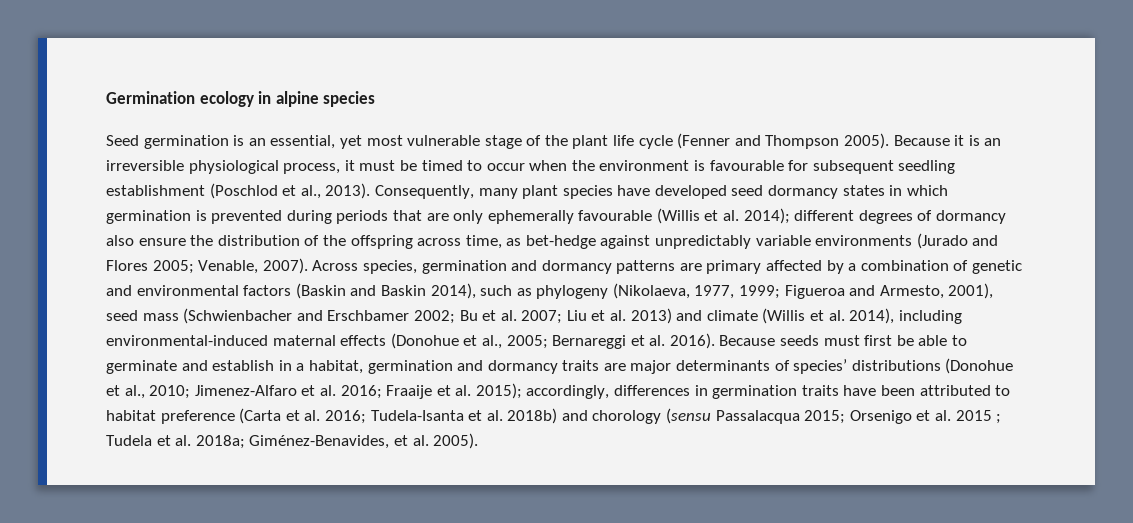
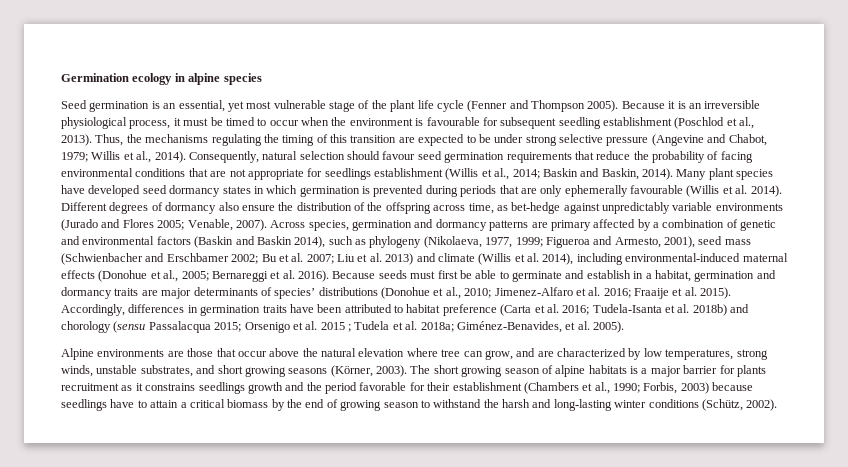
[374,185,518,199] Consequently, many -> [95,134,767,146] [61,151,753,163] [61,168,707,180] Thus, the mechanisms regulating the timing of this transition are expected to be under strong selective pressure (Angevine and Chabot, 1979; Willis et al., 2014). Consequently, natural selection should favour seed germination requirements that reduce the probability of facing environmental conditions that are not appropriate for seedlings establishment (Willis et al., 2014; Baskin and Baskin, 2014). Many
[743,208,855,224] 2014); different -> [750,185,782,197] [61,202,107,211] 2014). Different
[475,383,610,399] 2015); accordingly, -> [700,287,732,299] [61,304,125,316] 2015). Accordingly,
(479, 441) none -> [61,348,768,360] [61,365,766,377] [61,382,754,394] [61,399,778,411] // Alpine environments are those that occur above the natural elevation where tree can grow, and are characterized by low temperatures, strong winds, unstable substrates, and short growing seasons (Körner, 2003). The short growing season of alpine habitats is a major barrier for plants recruitment as it constrains seedlings growth and the period favorable for their establishment (Chambers et al., 1990; Forbis, 2003) because seedlings have to attain a critical biomass by the end of growing season to withstand the harsh and long-lasting winter conditions (Schütz, 2002).

